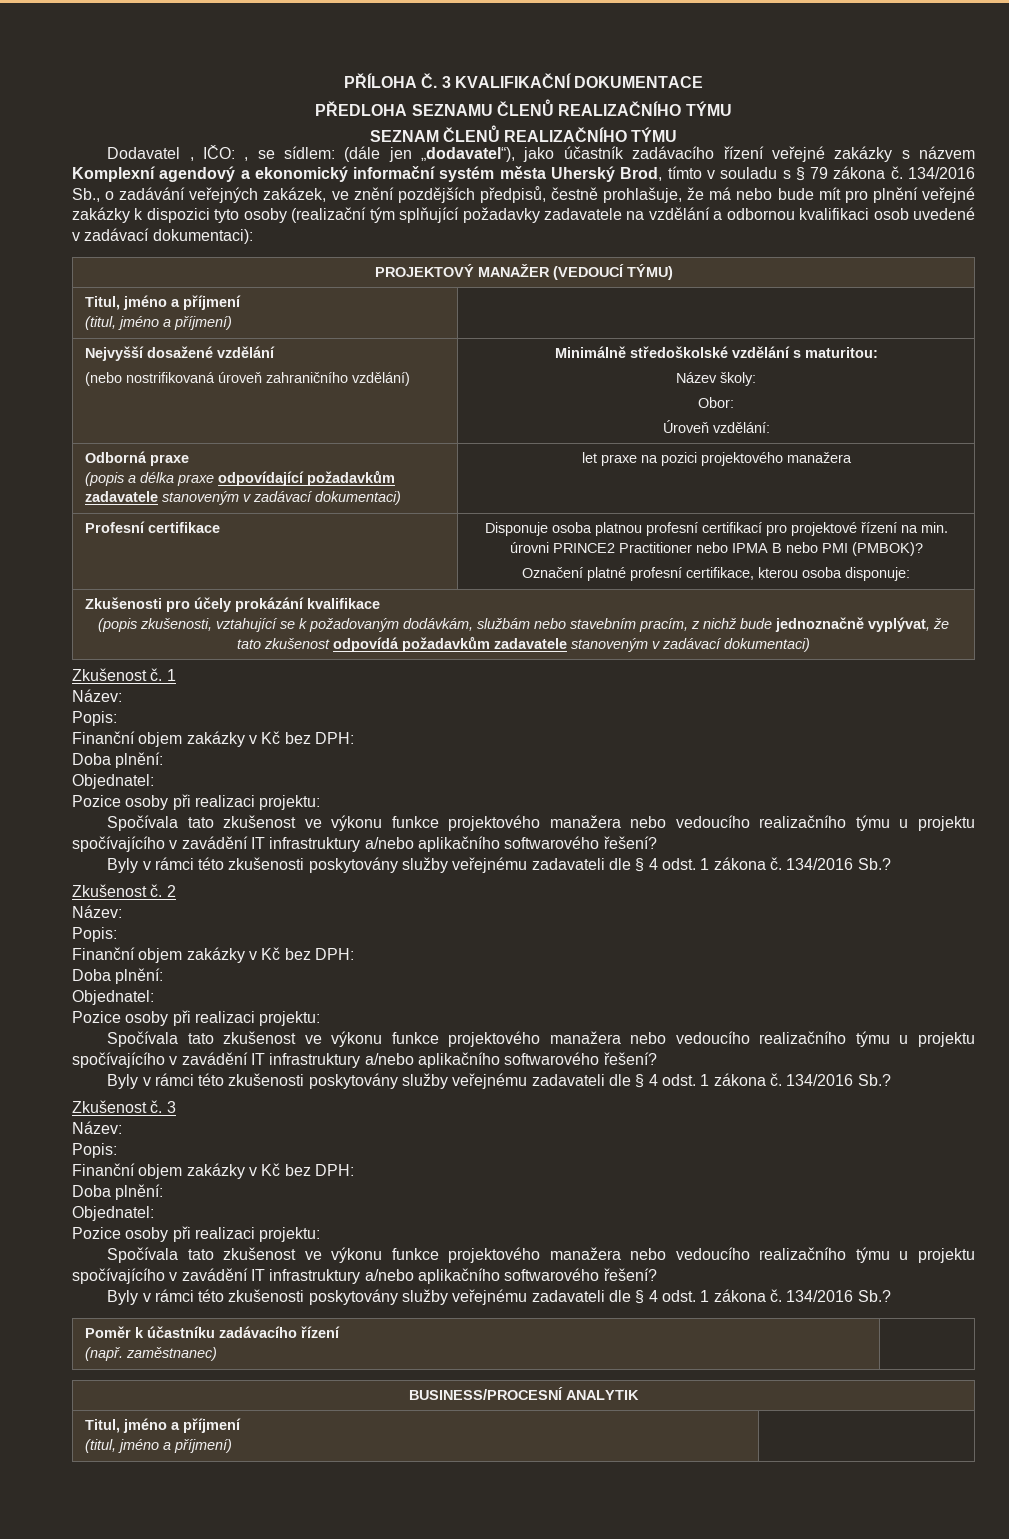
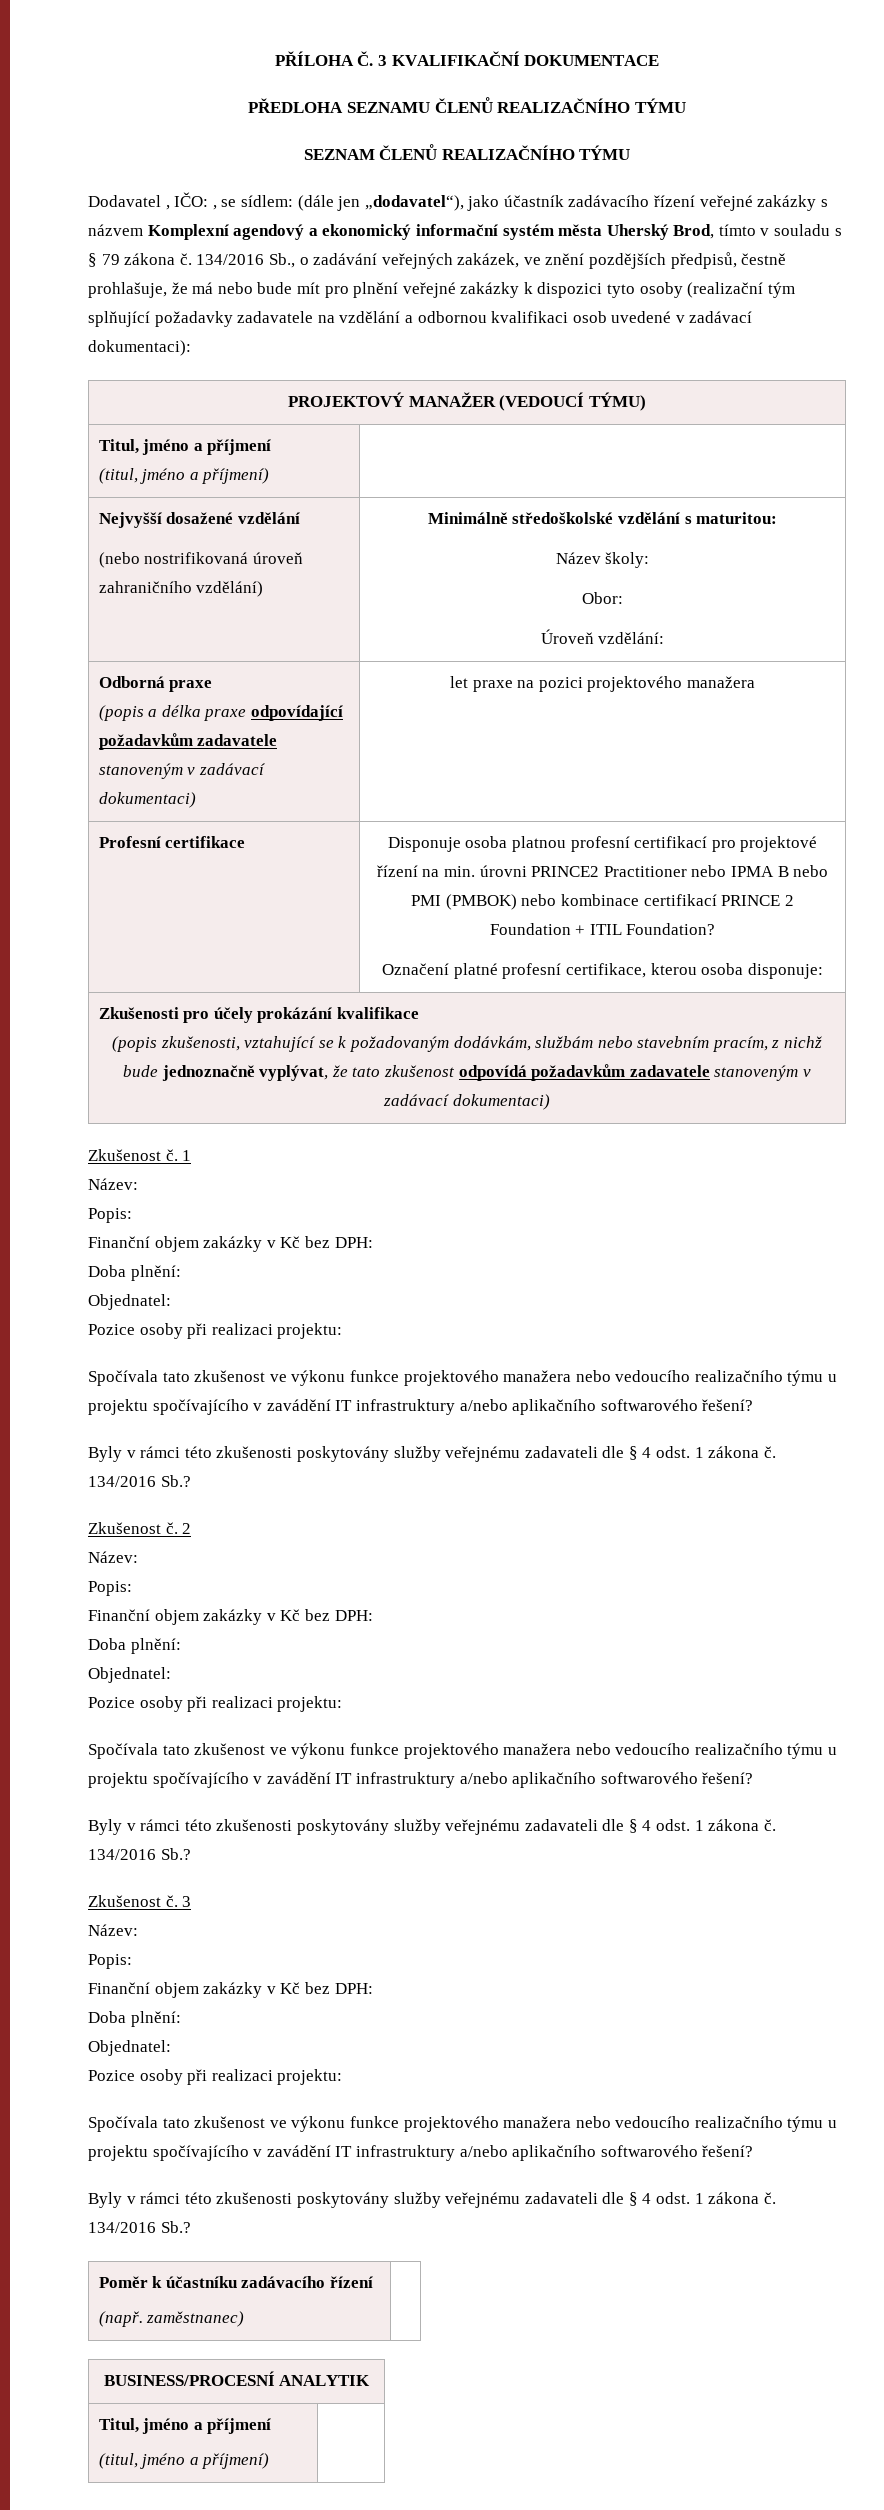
[851,542,923,556] (PMBOK)? -> [445,894,794,910] [489,923,716,935] (PMBOK) nebo kombinace certifikací PRINCE 2 Foundation + ITIL Foundation?

